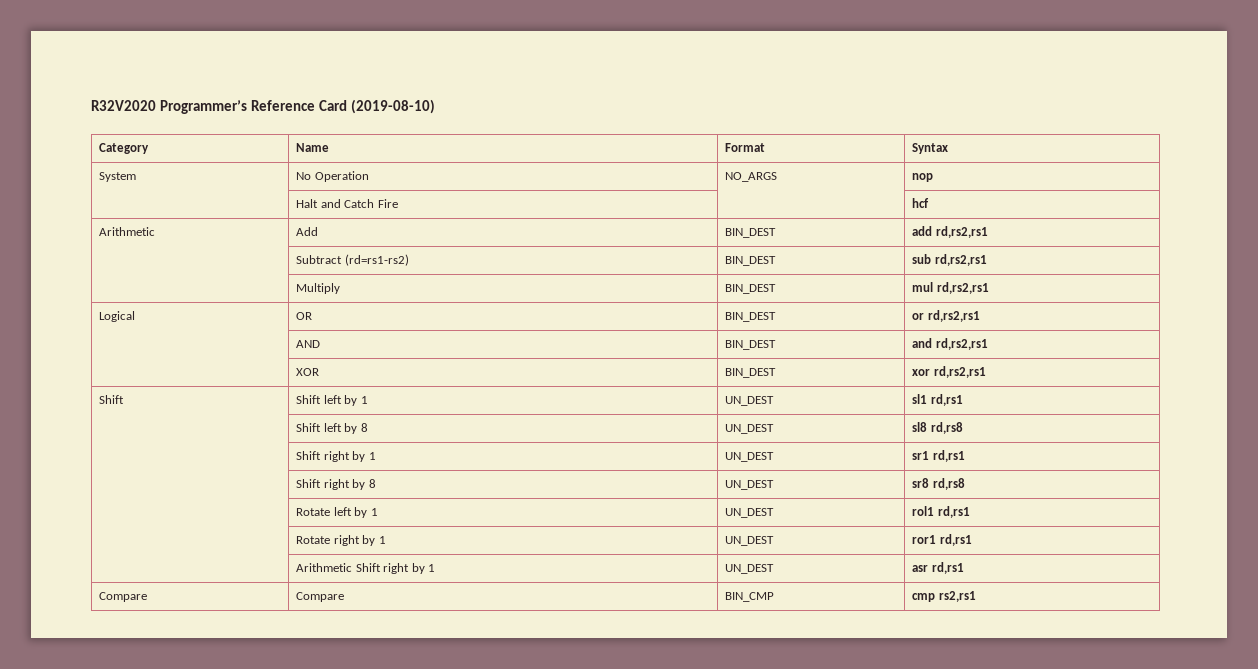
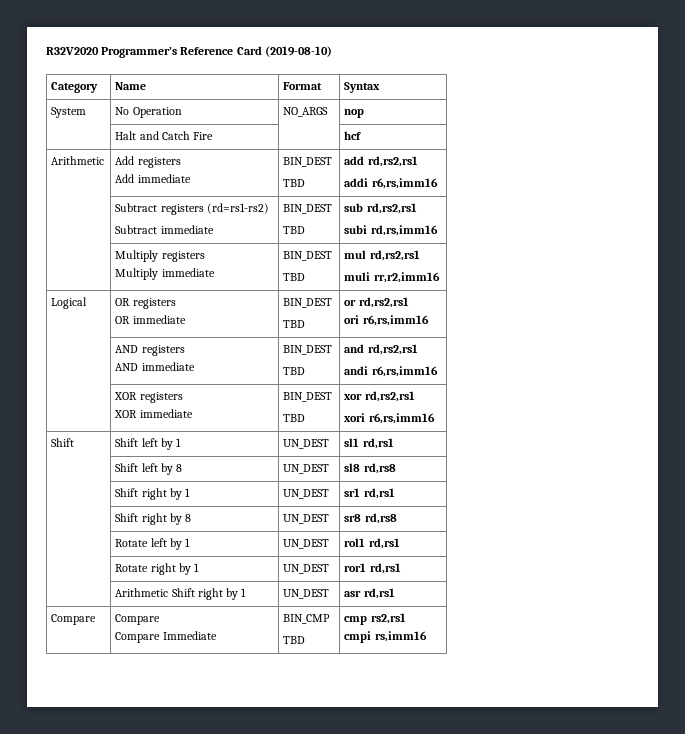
[725,228,777,238] | BIN_DEST -> [137,157,181,168] [115,174,191,183] [283,157,333,167] [283,179,306,187] registers // Add immediate | BIN_DEST // TBD
[296,255,343,264] // | Subtract -> [344,178,438,189] [115,203,204,215] // addi r6,rs,imm16 // | Subtract registers
[725,256,777,266] | BIN_DEST -> [115,225,214,234] [283,204,333,214] [283,226,306,234] // Subtract immediate | BIN_DEST // TBD
[296,283,341,294] [725,284,777,294] // | Multiply | BIN_DEST -> [344,225,438,236] [115,250,205,262] [115,268,215,280] [283,251,333,261] [283,273,306,281] // subi rd,rs,imm16 // | Multiply registers // Multiply immediate | BIN_DEST // TBD
(989, 288) none -> [344,272,440,283] // muli rr,r2,imm16
[725,312,777,322] | BIN_DEST -> [132,298,176,309] [115,315,186,324] [283,298,333,308] [283,320,306,328] registers // OR immediate | BIN_DEST // TBD
[296,340,321,348] [725,340,777,350] // | AND | BIN_DEST -> [344,315,429,326] [115,345,185,356] [115,362,195,371] [283,345,333,355] [283,367,306,375] // ori r6,rs,imm16 // | AND registers // AND immediate | BIN_DEST // TBD
[296,368,320,376] [725,368,777,378] // | XOR | BIN_DEST -> [344,366,438,377] [114,392,183,403] [114,409,193,418] [283,392,333,402] [283,414,306,422] // andi r6,rs,imm16 // | XOR registers // XOR immediate | BIN_DEST // TBD
(986, 372) none -> [344,413,435,424] // xori r6,rs,imm16
(345, 597) none -> [115,631,217,643] // Compare Immediate
(775, 597) none -> [283,636,306,644] // TBD
(976, 596) none -> [344,631,427,643] // cmpi rs,imm16

